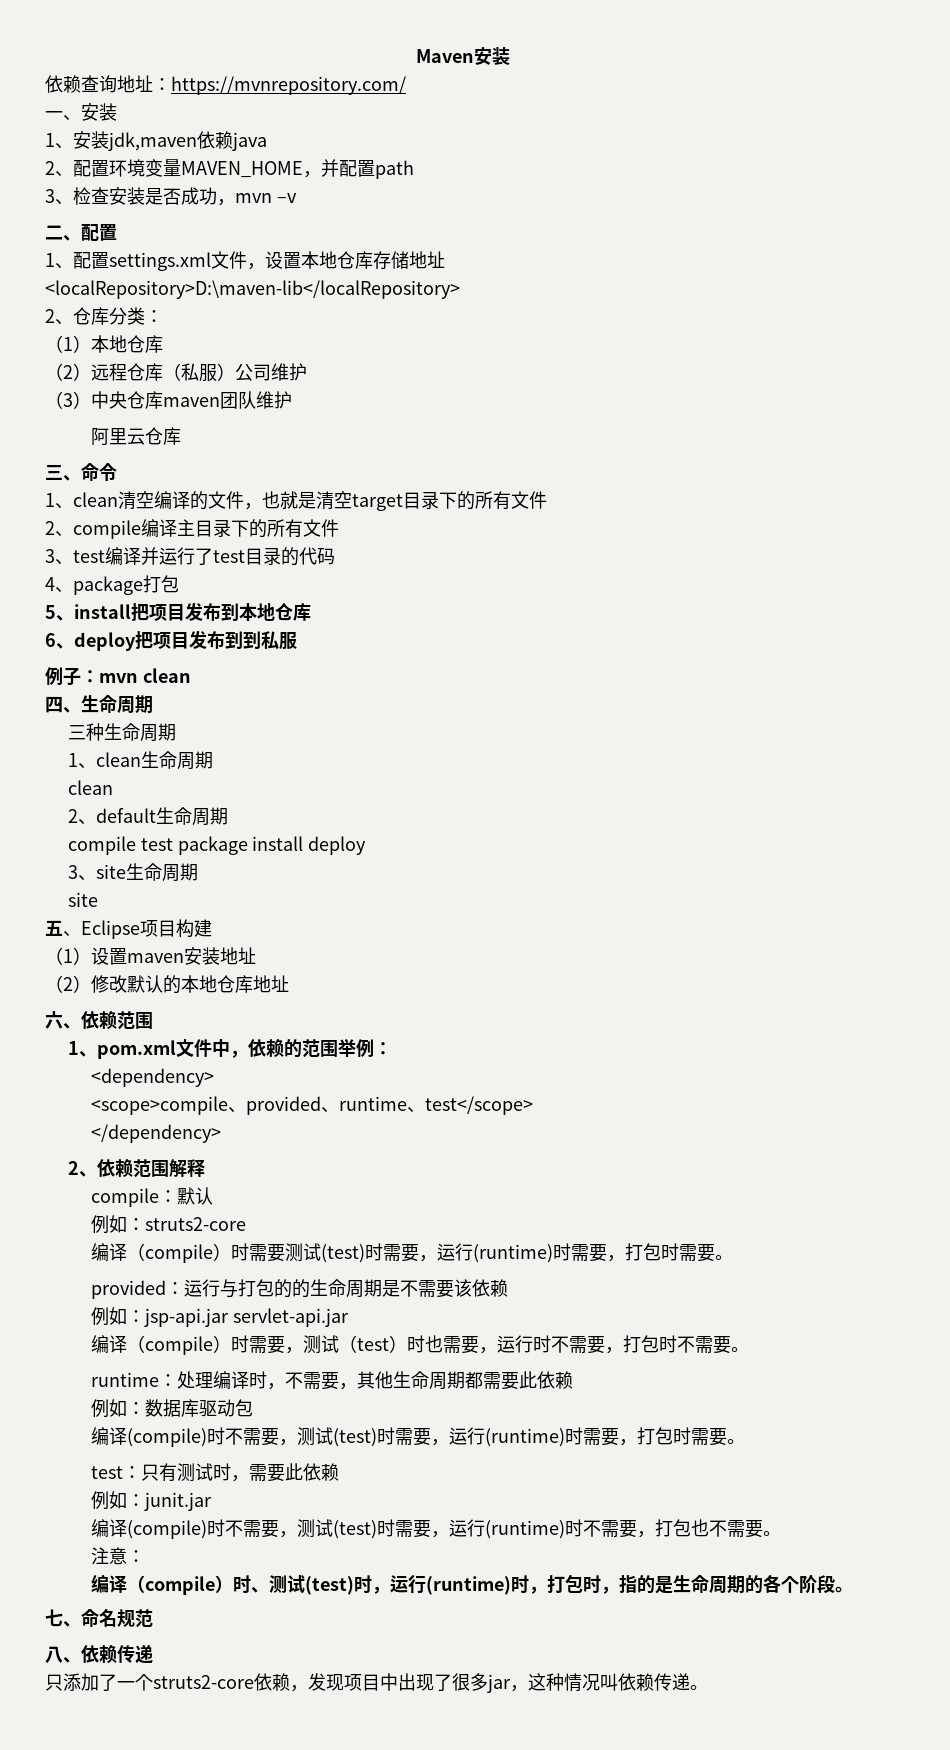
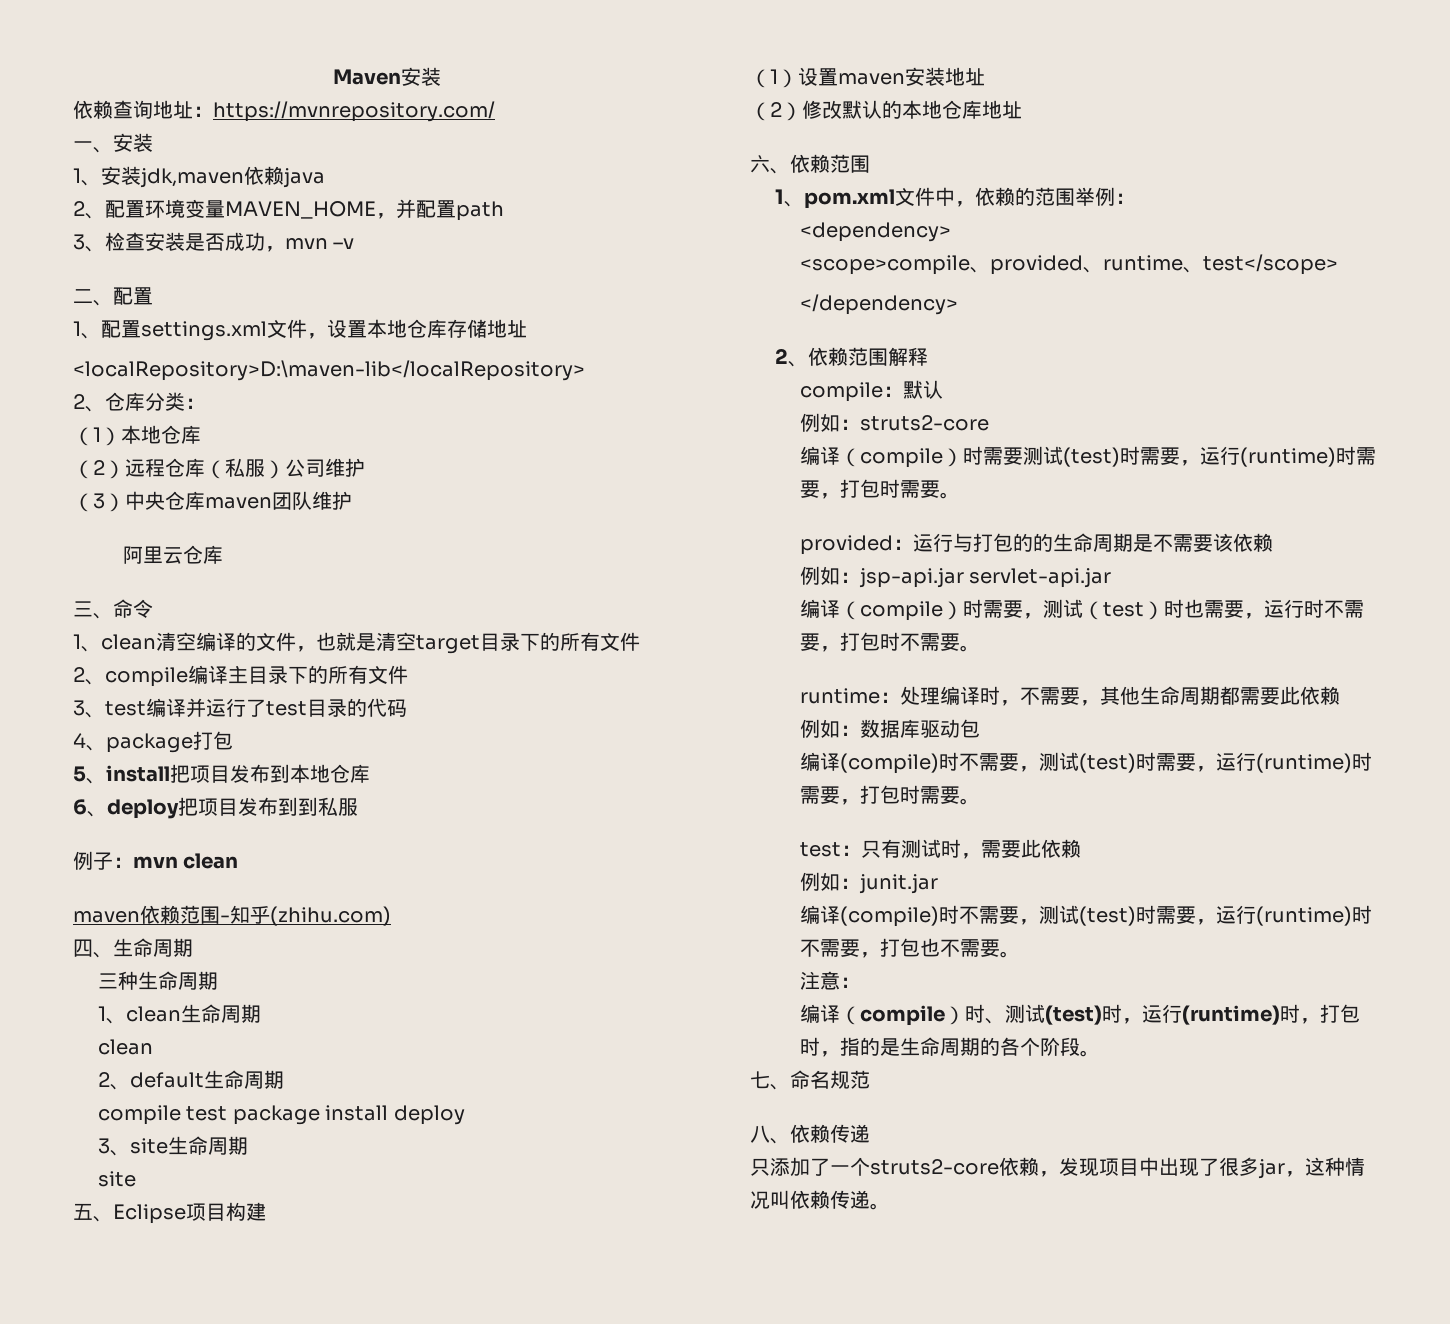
(191, 675) none -> [73,905,391,926] // maven依赖范围-知乎(zhihu.com)

